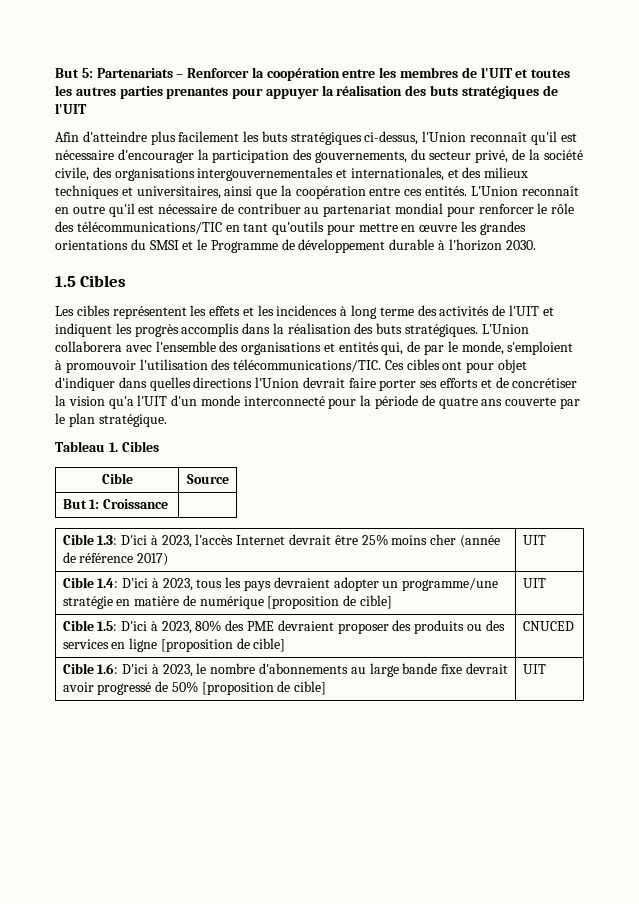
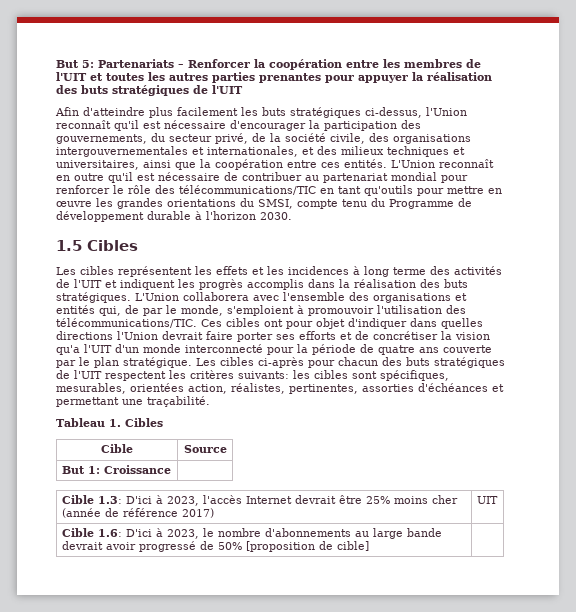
[149,239,208,250] SMSI et le -> [258,198,385,209] SMSI, compte tenu du
(167, 420) none -> [196,357,505,368] [56,370,449,381] [56,383,504,394] [56,396,210,407] Les cibles ci-après pour chacun des buts stratégiques de l'UIT respectent les critères suivants: les cibles sont spécifiques, mesurables, orientées action, réalistes, pertinentes, assorties d'échéances et permettant une traçabilité.
[62,577,499,591] [62,595,392,609] [522,578,546,588] [62,620,505,634] [62,638,286,652] [522,621,574,631] // Cible 1.4: D'ici à 2023, tous les pays devraient adopter un programme/une stratégie en matière de numérique [proposition de cible] | UIT // Cible 1.5: D'ici à 2023, 80% des PME devraient proposer des produits ou des services en ligne [proposition de cible] | CNUCED -> (498, 500) none
[441,664,463,674] fixe -> (442, 532) none
[522,664,546,674] UIT -> (369, 546) none

